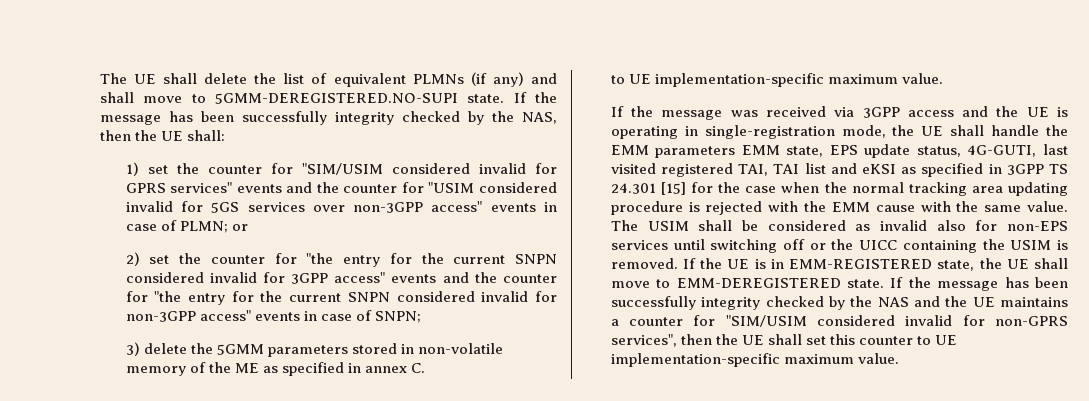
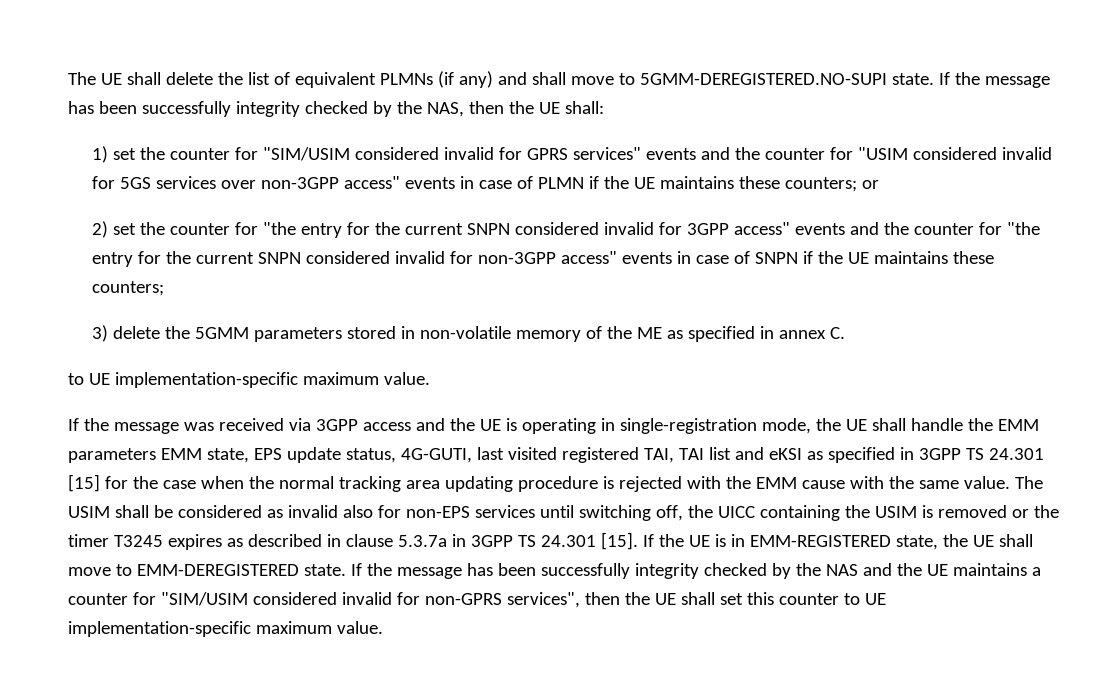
[179,221,228,233] PLMN; -> [538,176,858,192] PLMN if the UE maintains these counters;
[374,311,421,323] SNPN; -> [755,251,995,264] [92,281,165,296] SNPN if the UE maintains these counters;
[782,239,826,250] off or -> [656,505,684,521] off,
[610,258,678,269] removed. -> [938,505,1060,518] [68,532,639,550] removed or the timer T3245 expires as described in clause 5.3.7a in 3GPP TS 24.301 [15].

